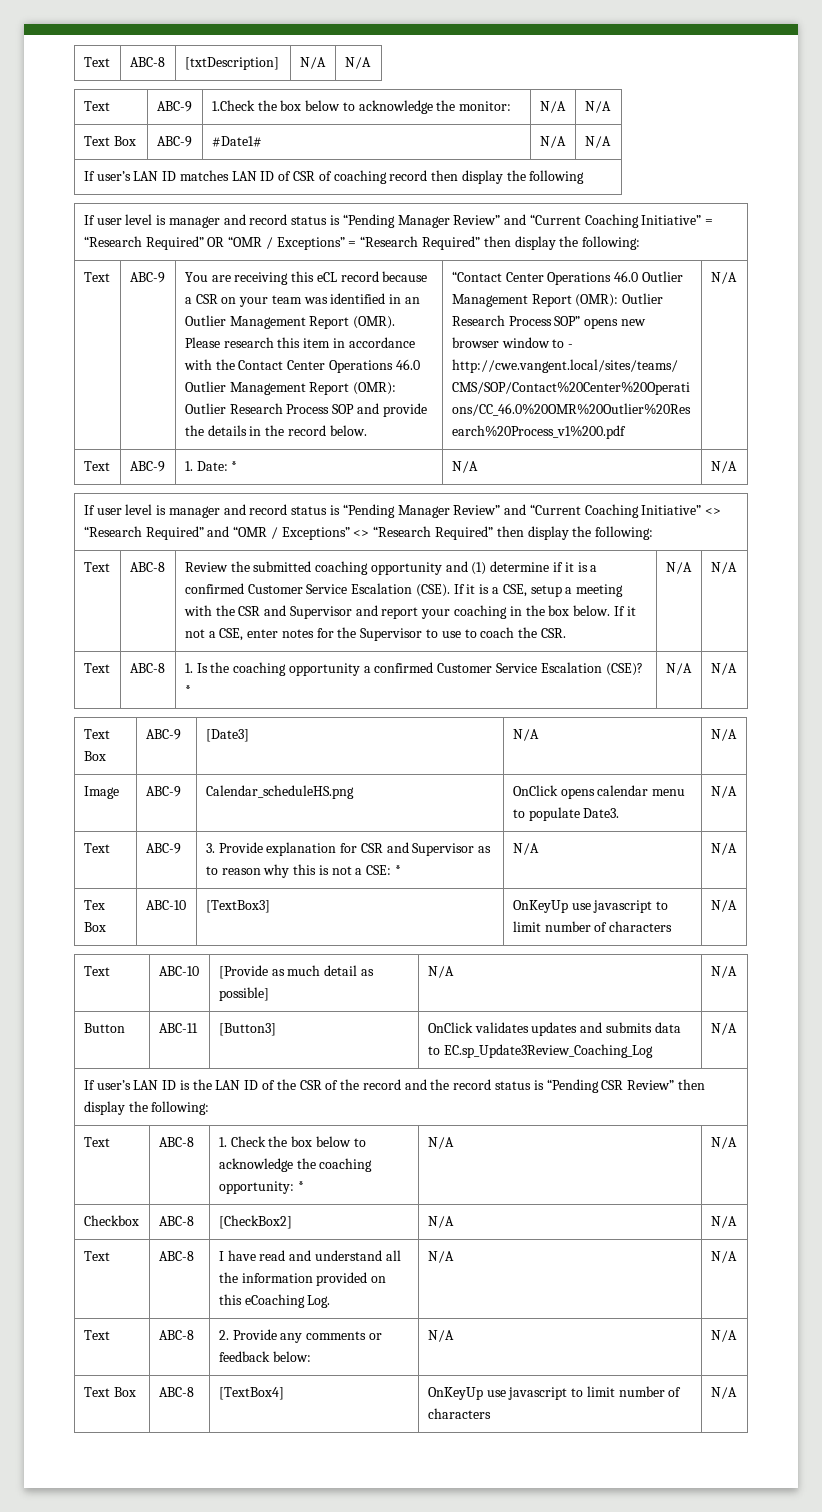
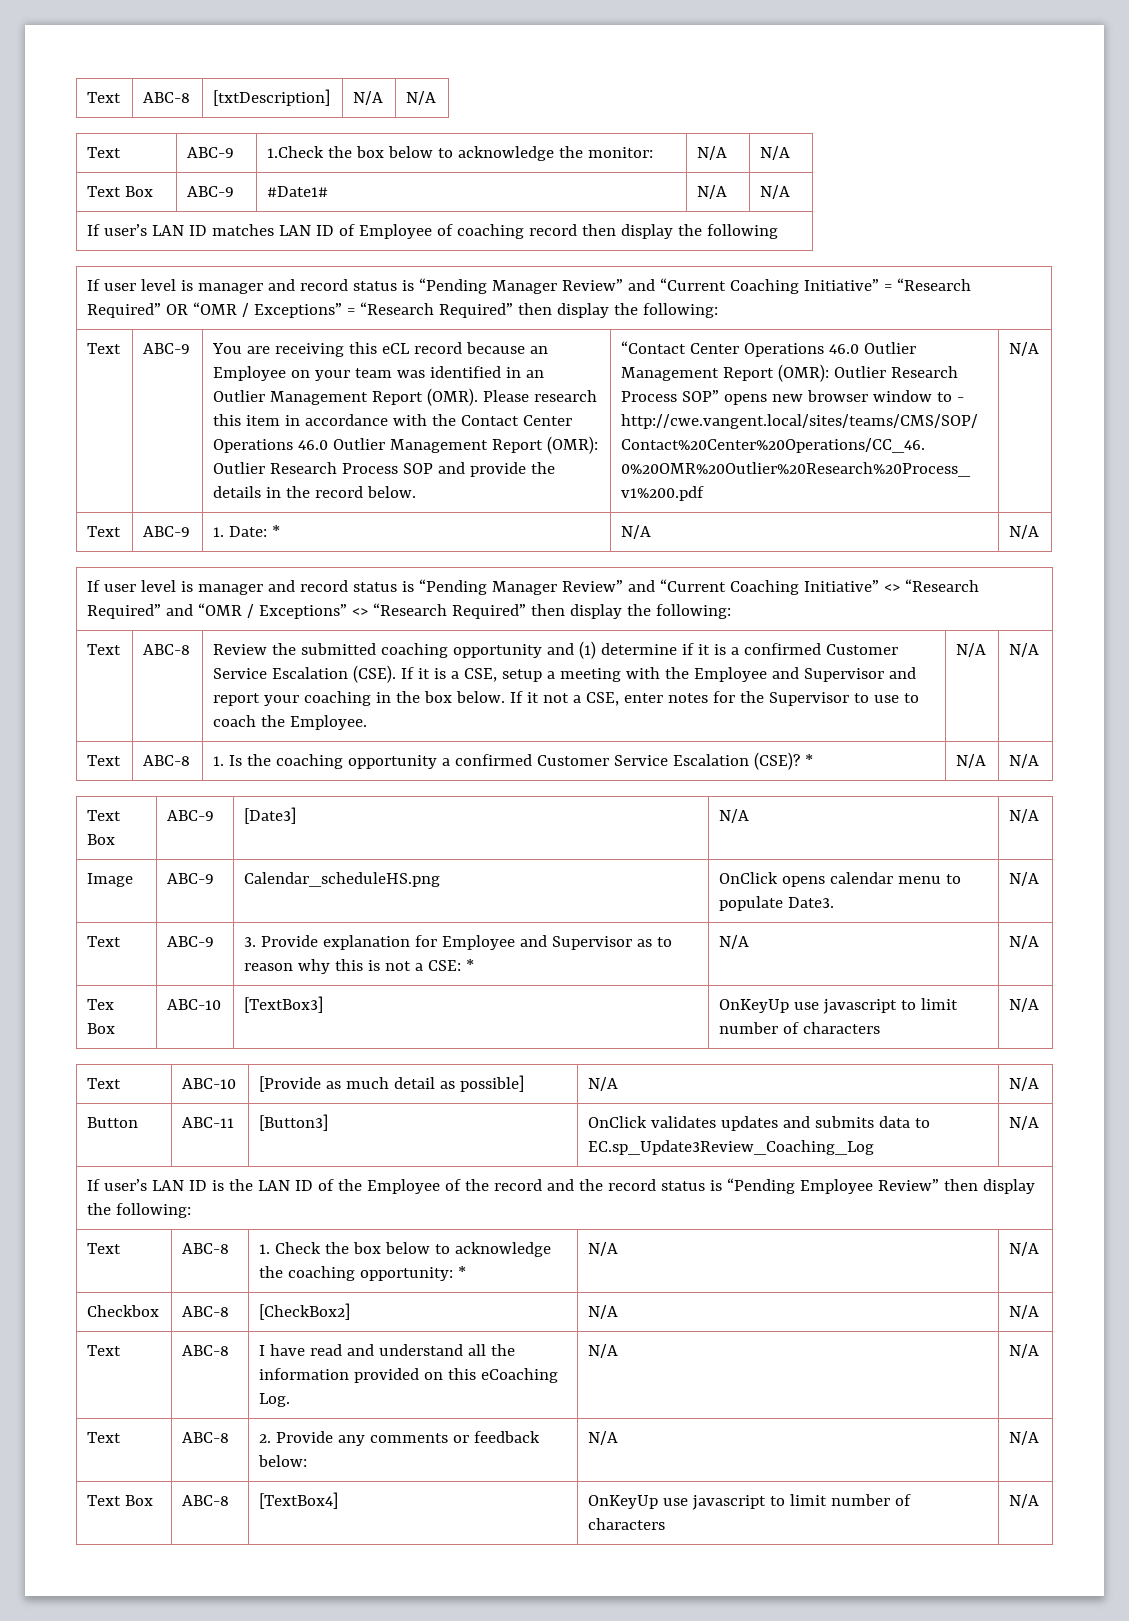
[292,171,315,181] CSR -> [359,224,433,239] Employee
[184,294,218,304] a CSR -> [530,346,549,354] [213,366,287,381] an Employee
[238,606,261,616] CSR -> [694,667,768,682] Employee
[540,628,566,638] CSR. -> [290,715,368,730] Employee.
[360,843,383,853] CSR -> [442,935,516,950] Employee
[299,1080,322,1090] CSR -> [367,1179,441,1194] Employee
[601,1080,624,1090] CSR -> [799,1179,873,1194] Employee

